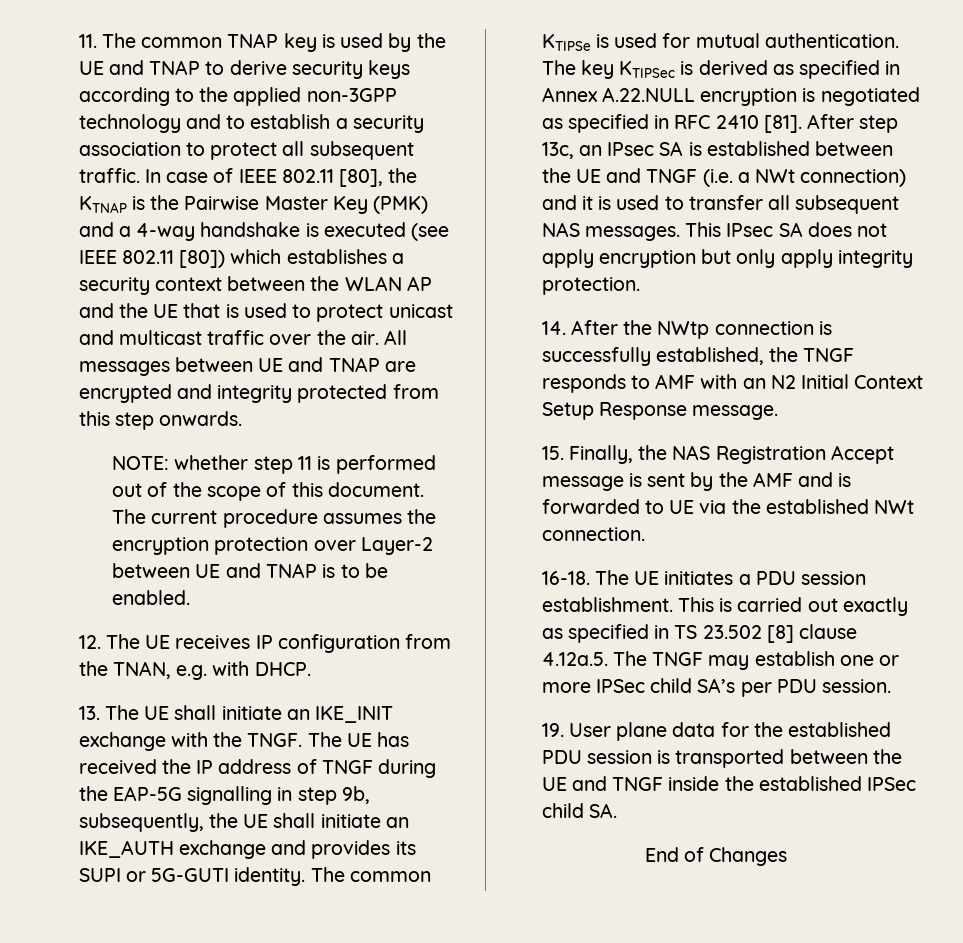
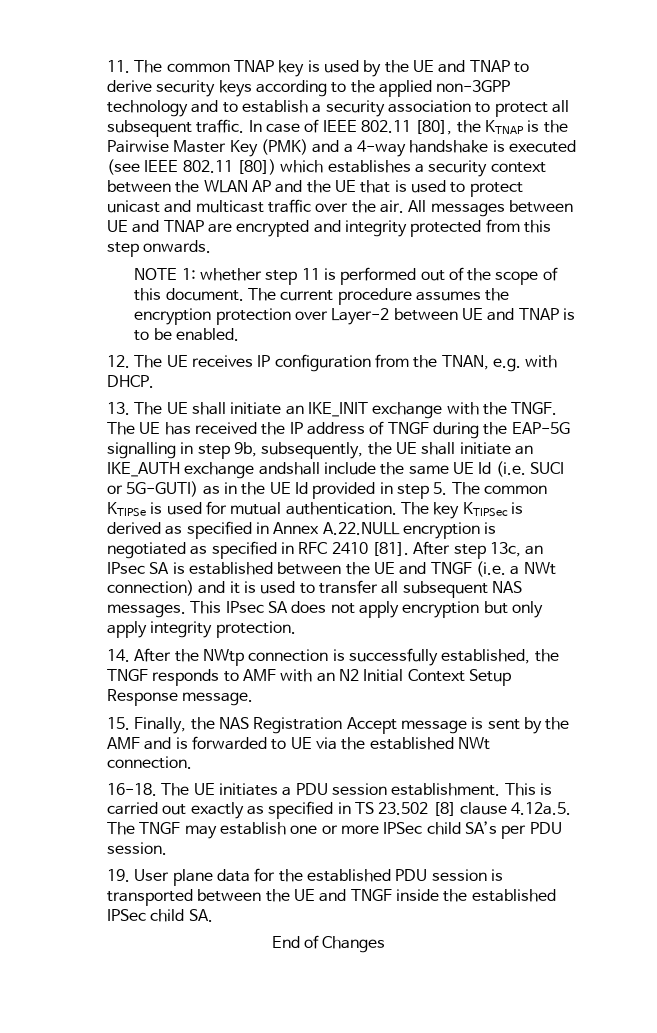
[112,456,170,470] NOTE: -> [134,268,196,280] NOTE 1:
[271,840,416,859] [78,867,306,886] and provides its SUPI or 5G-GUTI identity. -> [258,461,565,477] [107,481,448,499] andshall include the same UE Id (i.e. SUCI or 5G-GUTI) as in the UE Id provided in step 5.

